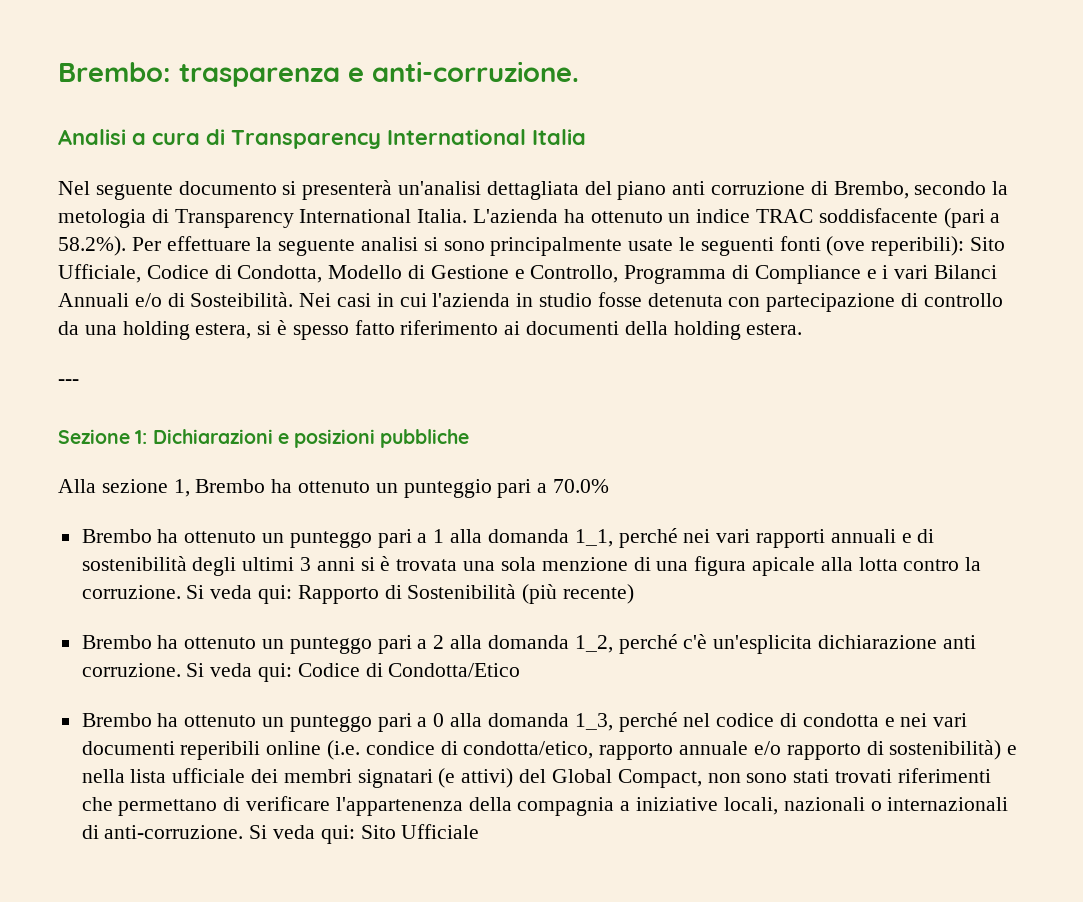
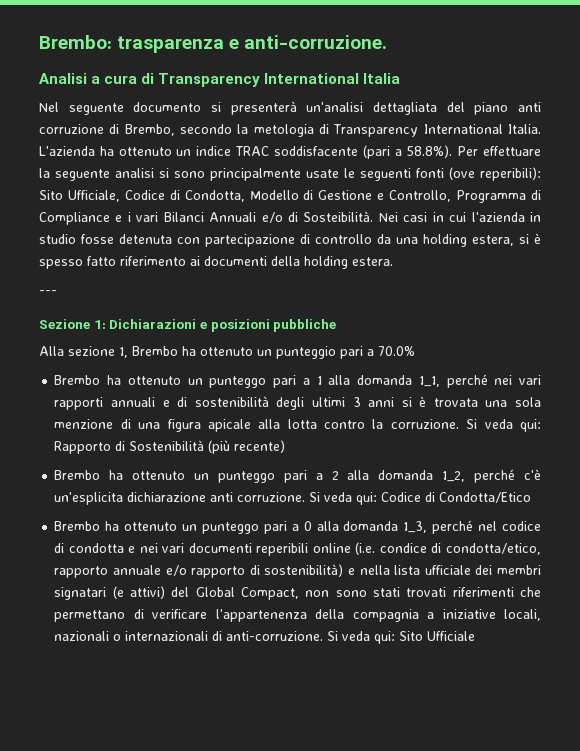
[58,236,126,256] 58.2%). -> [406,145,453,158] 58.8%).

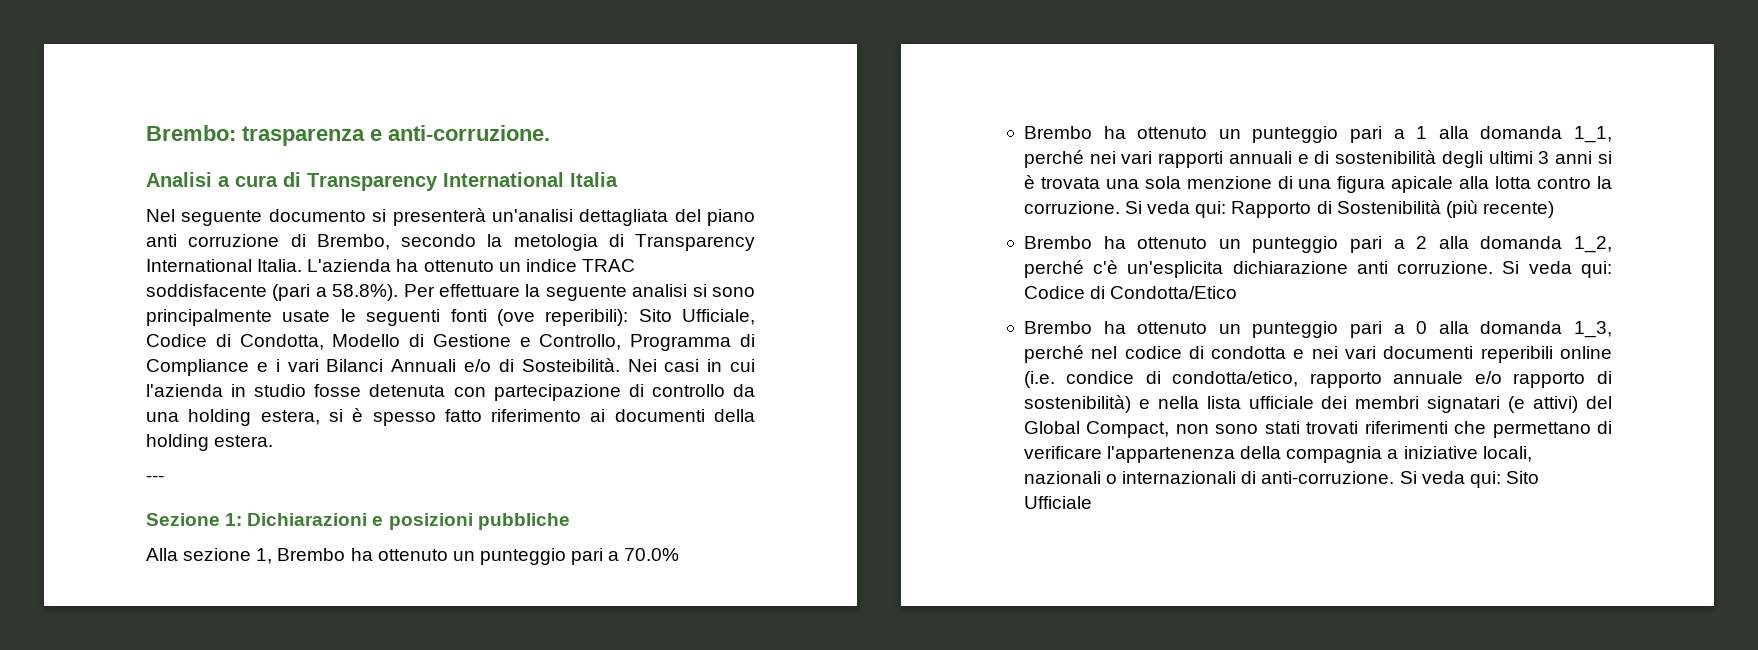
[209,376,267,388] punteggo -> [1252,126,1339,143] punteggio
[217,471,275,483] punteggo -> [1252,236,1339,253] punteggio
[201,522,259,534] punteggo -> [1252,321,1339,338] punteggio

